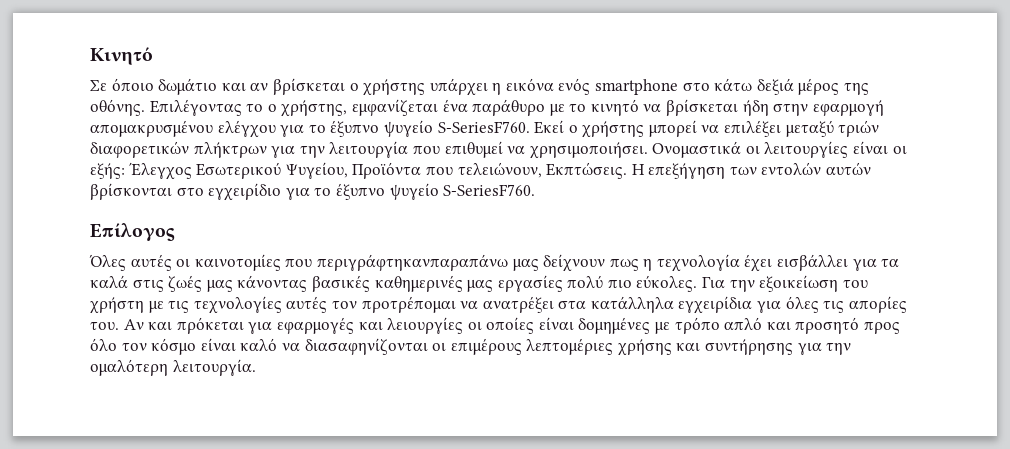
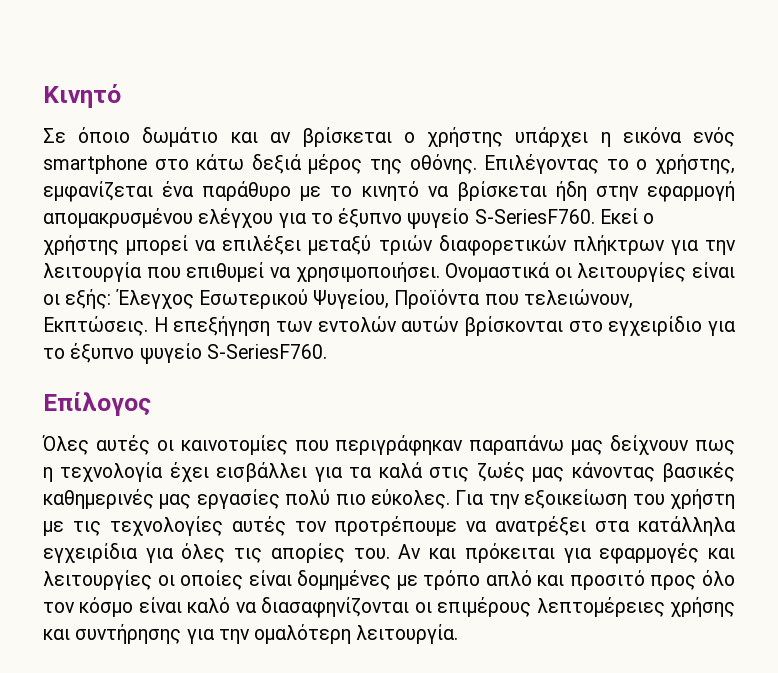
[316,254,508,271] περιγράφτηκανπαραπάνω -> [335,435,565,456] περιγράφηκαν παραπάνω
[361,296,456,313] προτρέπομαι -> [334,516,458,536] προτρέπουμε
[176,317,244,334] πρόκεται -> [464,543,555,563] πρόκειται
[387,317,464,334] λειουργίες -> [43,570,152,590] λειτουργίες
[795,317,860,334] προσητό -> [569,570,645,590] προσιτό
[526,338,614,355] λεπτομέριες -> [536,597,665,617] λεπτομέρειες

